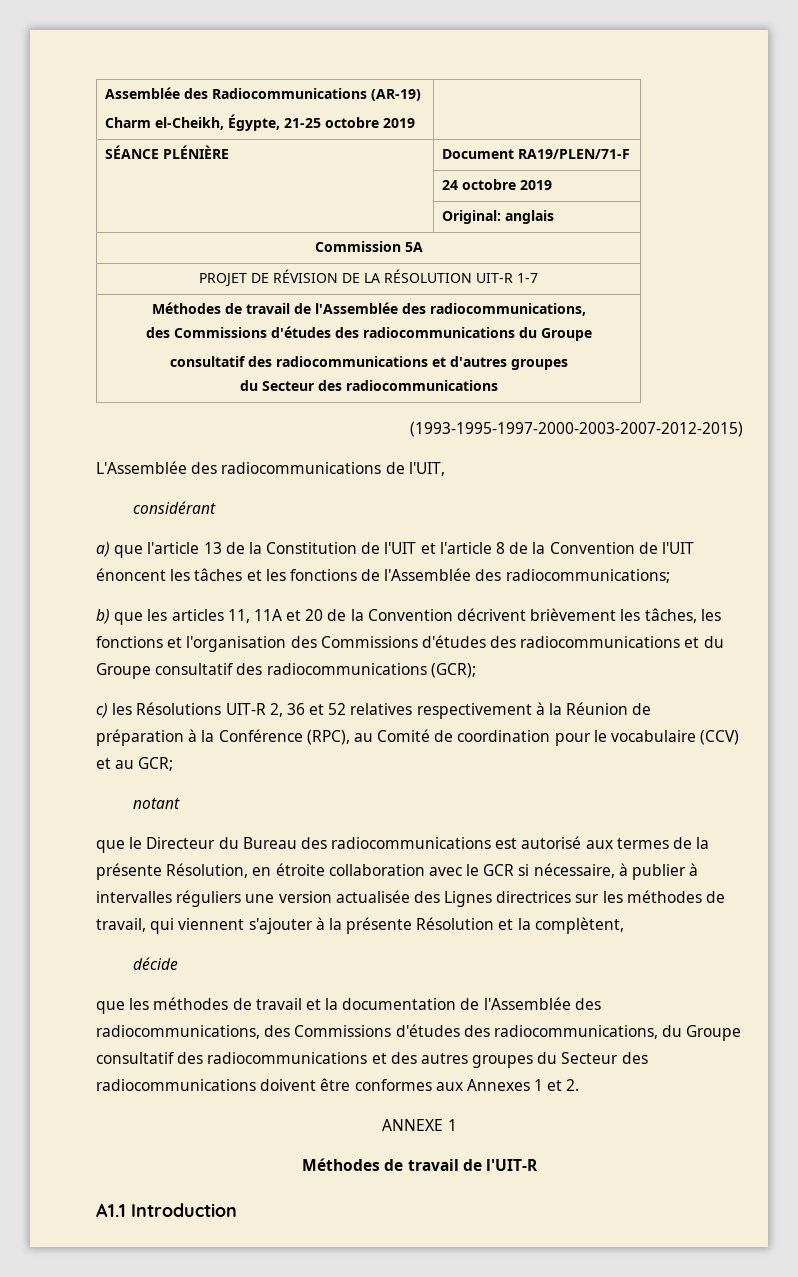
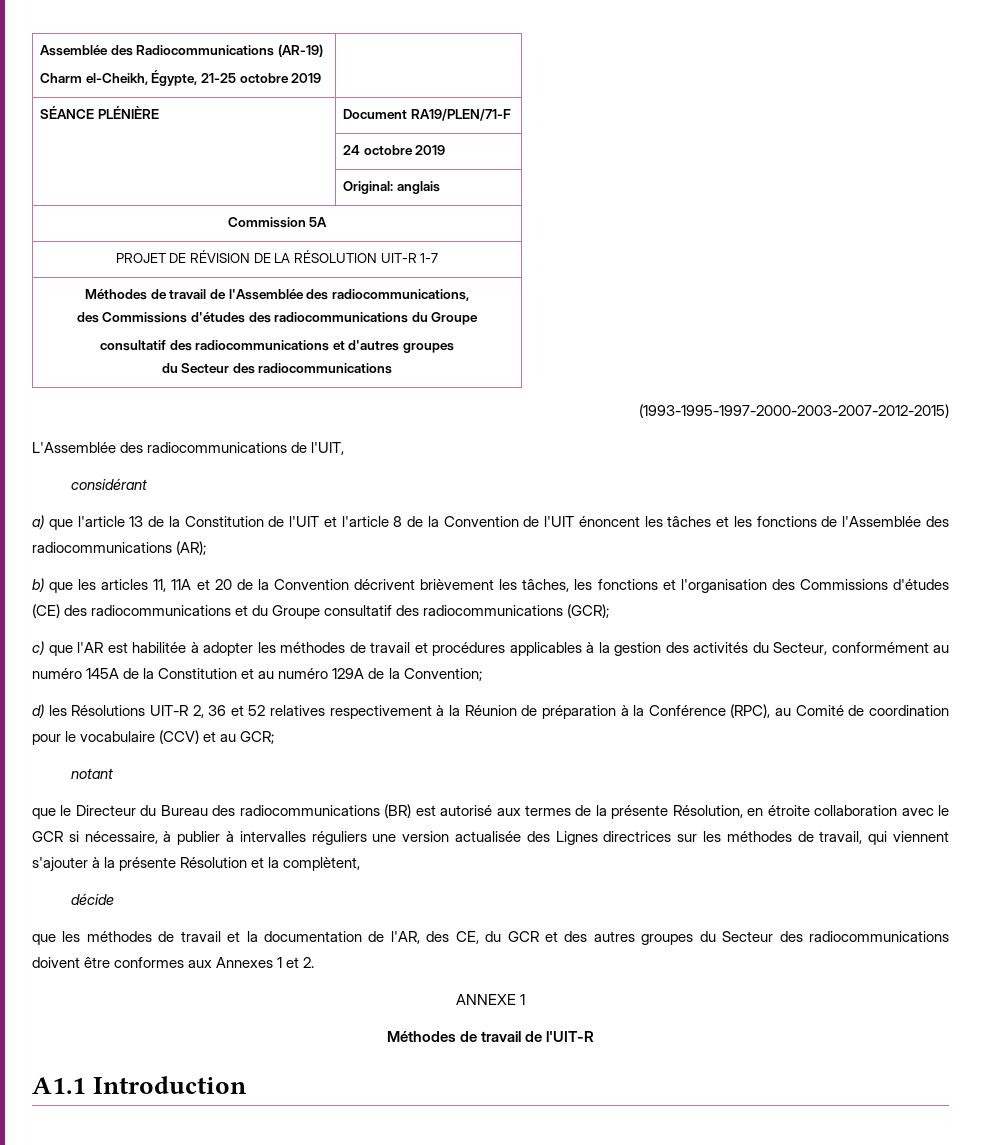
[505,569,670,583] radiocommunications; -> [32,541,207,555] radiocommunications (AR);
(486, 641) none -> [32,604,60,618] (CE)
(108, 710) none -> [48,642,949,656] [32,668,482,681] [32,704,44,718] que l'AR est habilitée à adopter les méthodes de travail et procédures applicables à la gestion des activités du Secteur, conformément au numéro 145A de la Constitution et au numéro 129A de la Convention; // d)
(492, 843) none -> [384,804,412,818] (BR)
[483,997,601,1010] [96,1024,742,1041] [96,1052,368,1064] l'Assemblée des radiocommunications, des Commissions d'études des radiocommunications, du Groupe consultatif des radiocommunications -> [390,931,539,944] l'AR, des CE, du GCR

